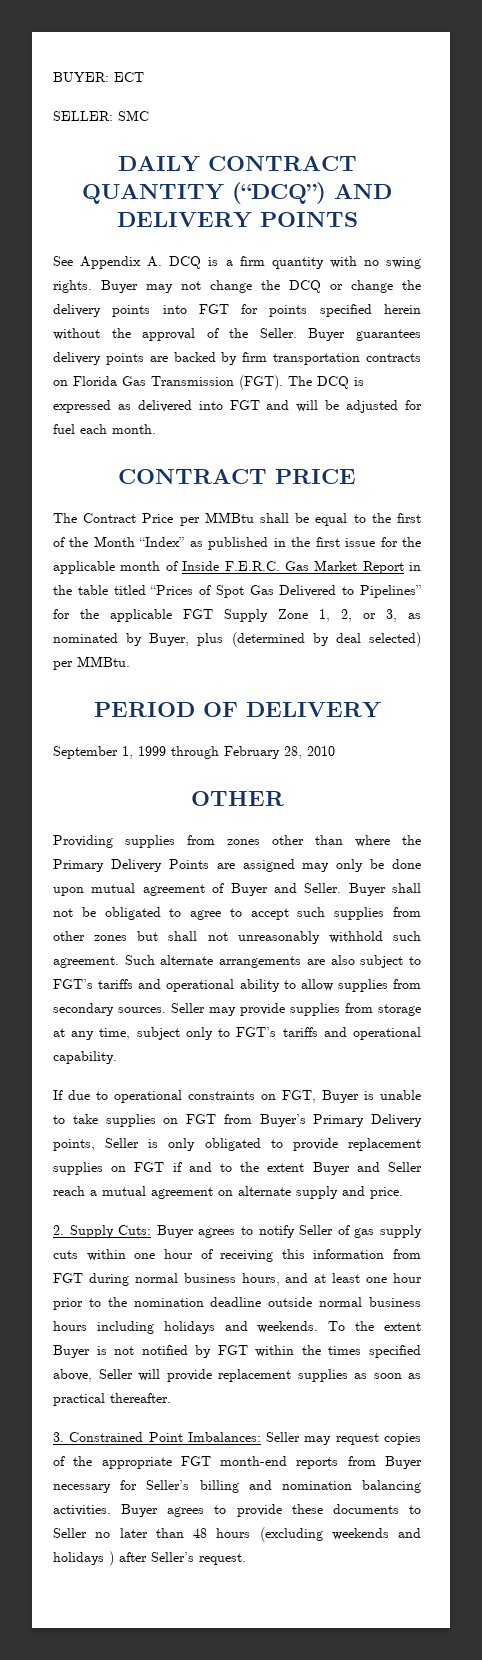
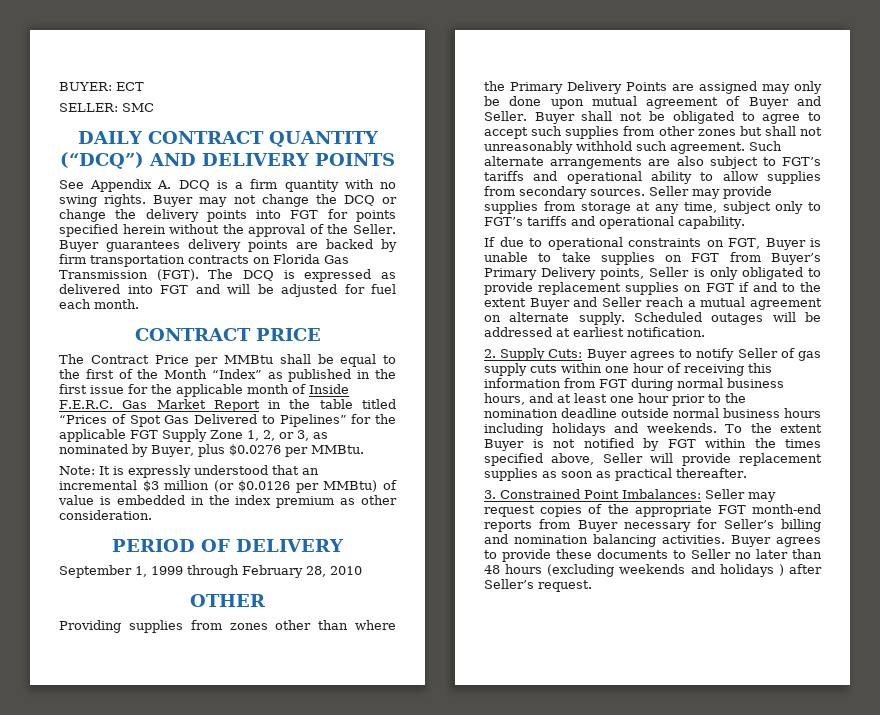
[231,632,422,647] [53,656,130,670] (determined by deal selected) per MMBtu. -> [228,444,364,457] [59,465,319,478] [59,480,397,493] [58,495,397,508] [59,510,152,520] $0.0276 per MMBtu. // Note: It is expressly understood that an incremental $3 million (or $0.0126 per MMBtu) of value is embedded in the index premium as other consideration.
[296,1186,403,1199] supply and price. -> [578,312,821,325] [484,327,705,337] supply. Scheduled outages will be addressed at earliest notification.

